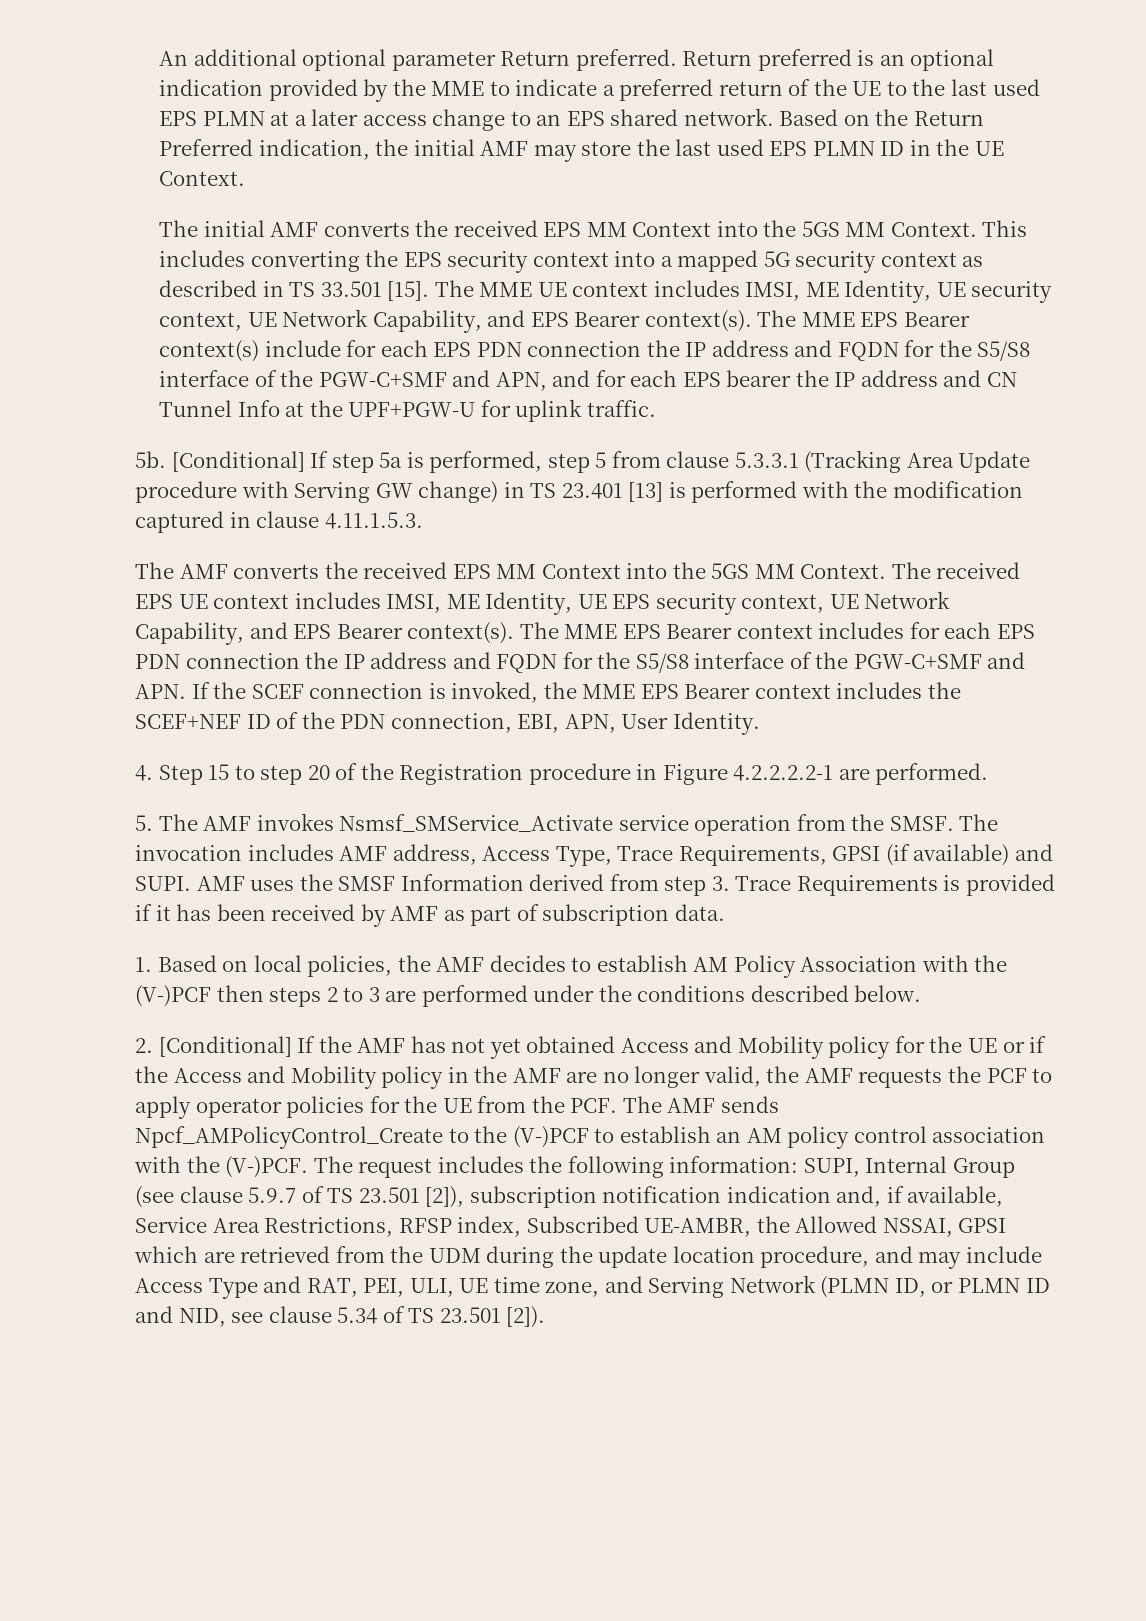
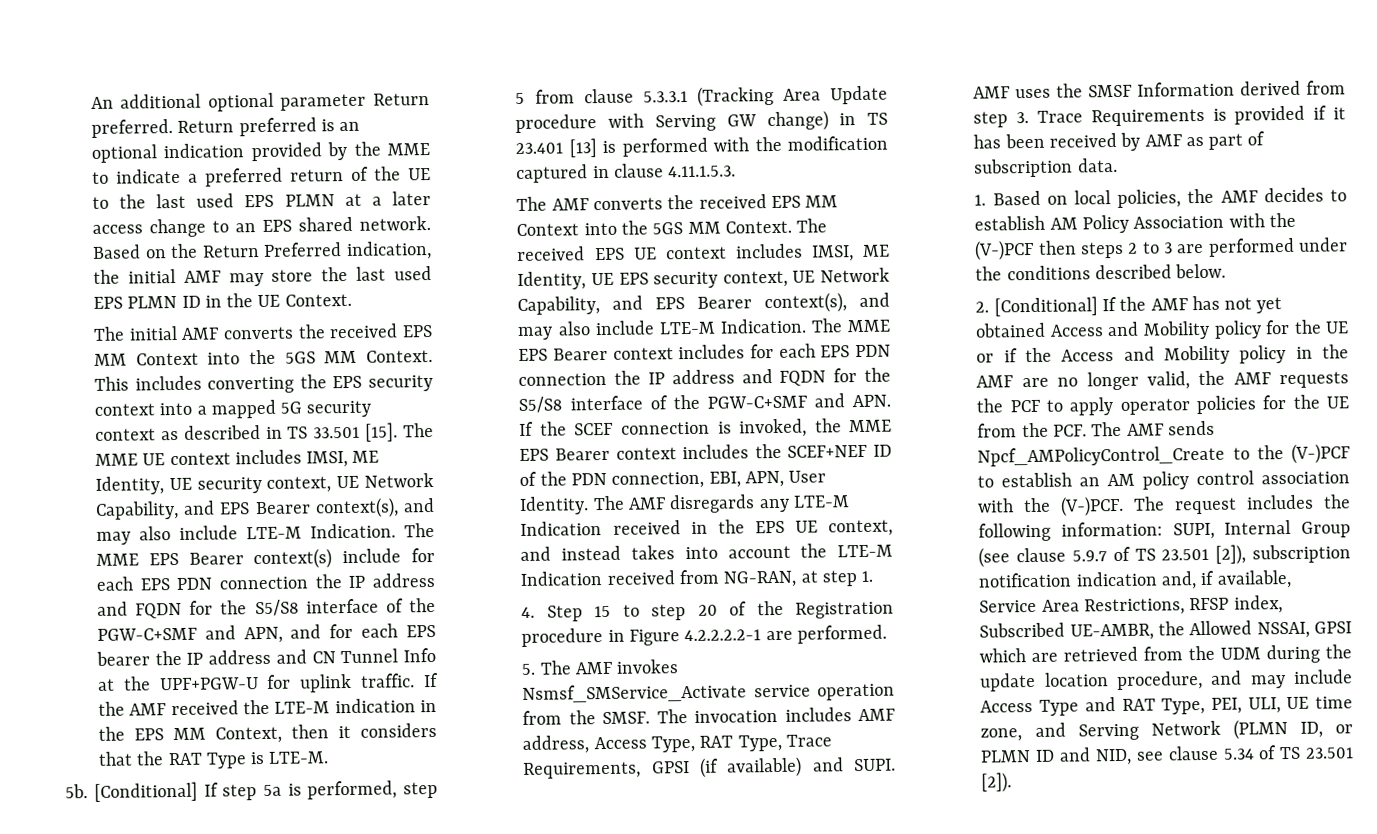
[644,310,752,332] context(s). -> [314,497,436,519] [95,523,396,545] context(s), and may also include LTE-M Indication.
(656, 408) none -> [423,672,440,688] [97,698,437,716] [97,722,438,744] [97,751,330,769] If the AMF received the LTE-M indication in the EPS MM Context, then it considers that the RAT Type is LTE-M.
[407,622,515,644] context(s). -> [764,292,890,314] [517,318,807,340] context(s), and may also include LTE-M Indication.
(760, 723) none -> [592,494,850,514] [520,519,893,537] [520,543,893,561] [520,569,874,588] The AMF disregards any LTE-M Indication received in the EPS UE context, and instead takes into account the LTE-M Indication received from NG-RAN, at step 1.
(612, 856) none -> [699,734,782,752] RAT Type,
[306,1278,358,1297] RAT, -> [1121,697,1206,715] RAT Type,

